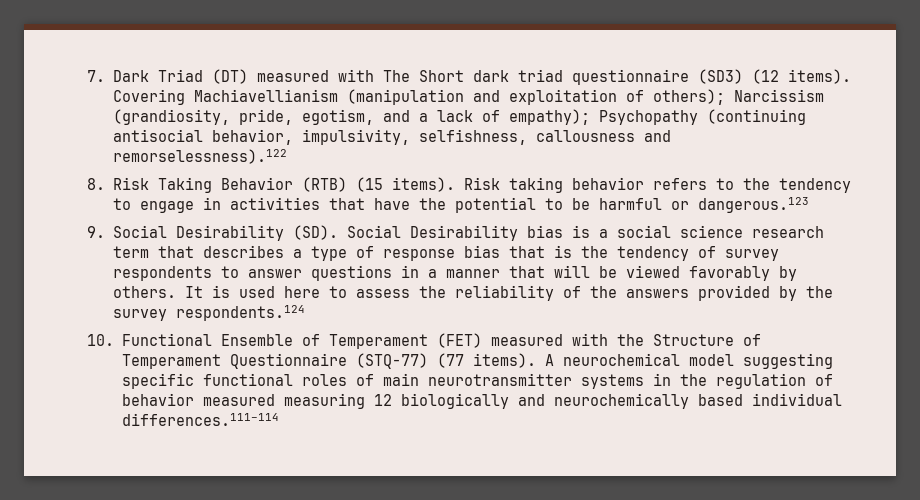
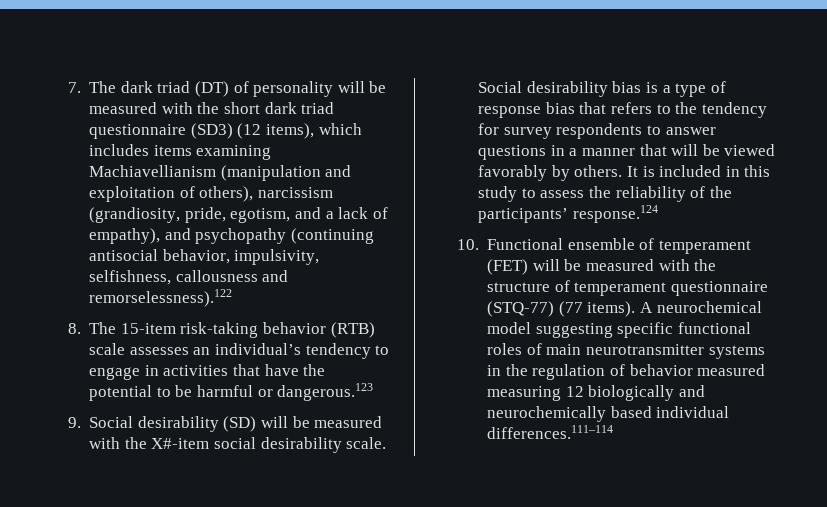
[112,69,464,84] Dark Triad (DT) measured with The Short -> [89,81,387,97] [89,102,261,114] The dark triad (DT) of personality will be measured with the short
[787,69,851,84] [112,89,185,105] items). Covering -> [266,123,362,139] [89,144,272,160] items), which includes items examining
[652,89,824,105] others); Narcissism -> [199,186,334,202] others), narcissism
[508,109,698,125] empathy); Psychopathy -> [89,228,287,244] empathy), and psychopathy
[112,177,770,193] Risk Taking Behavior (RTB) (15 items). Risk taking behavior refers to the -> [89,322,375,338] [89,343,302,355] The 15-item risk-taking behavior (RTB) scale assesses an individual’s
[175,225,824,241] [112,245,284,258] Desirability (SD). Social Desirability bias is a social science research term that describes -> [137,416,383,432] [89,437,387,453] [478,81,659,97] desirability (SD) will be measured with the X#-item social desirability scale. Social desirability bias is
[553,245,716,261] is the tendency of -> [611,102,767,118] [478,123,500,135] refers to the tendency for
[238,286,320,298] used here -> [659,165,771,177] [478,186,518,202] included in this study
[625,285,833,301] [112,305,305,321] [87,333,761,349] [121,353,347,369] answers provided by the survey respondents.124 // 10. Functional Ensemble of Temperament (FET) measured with the Structure of Temperament Questionnaire -> [478,205,658,223] [456,238,752,254] [487,259,717,275] [487,280,769,296] participants’ response.124 // 10. Functional ensemble of temperament (FET) will be measured with the structure of temperament questionnaire

